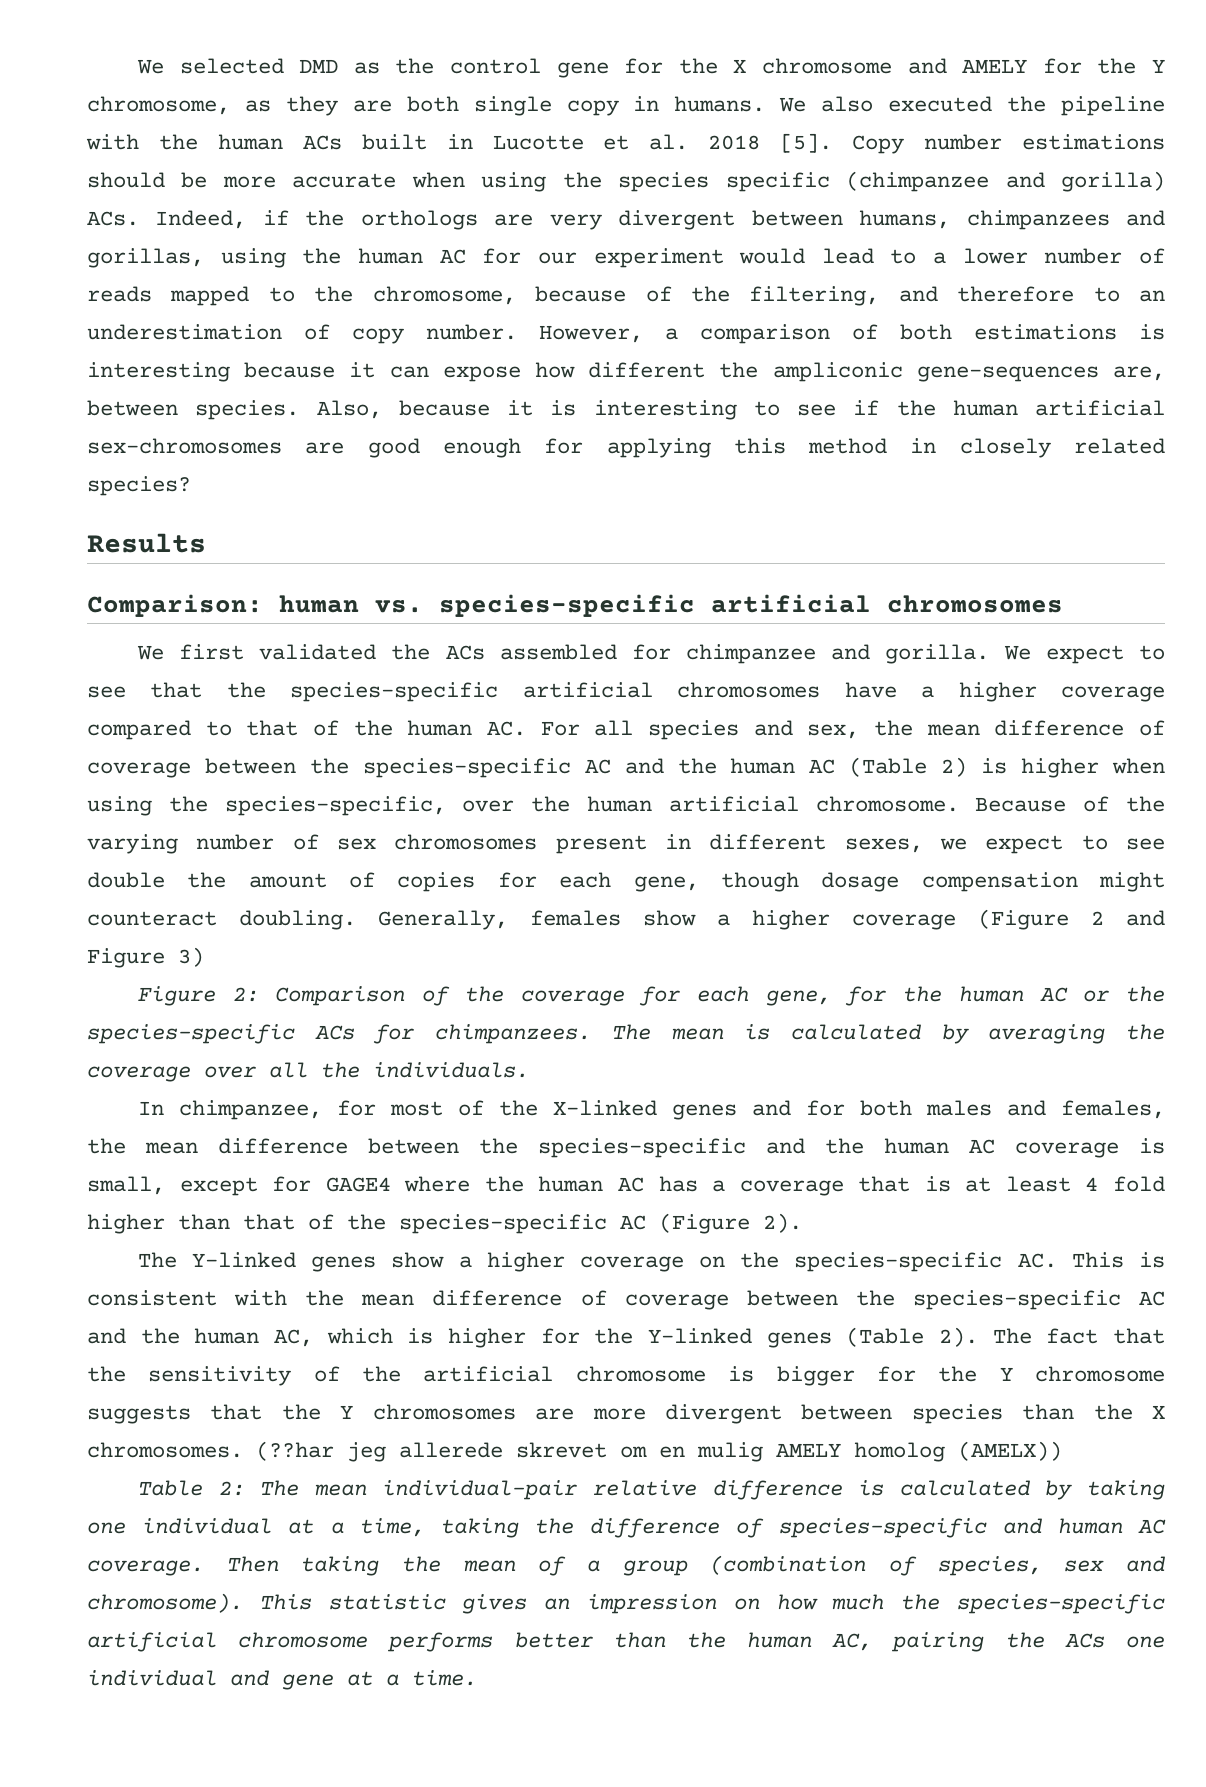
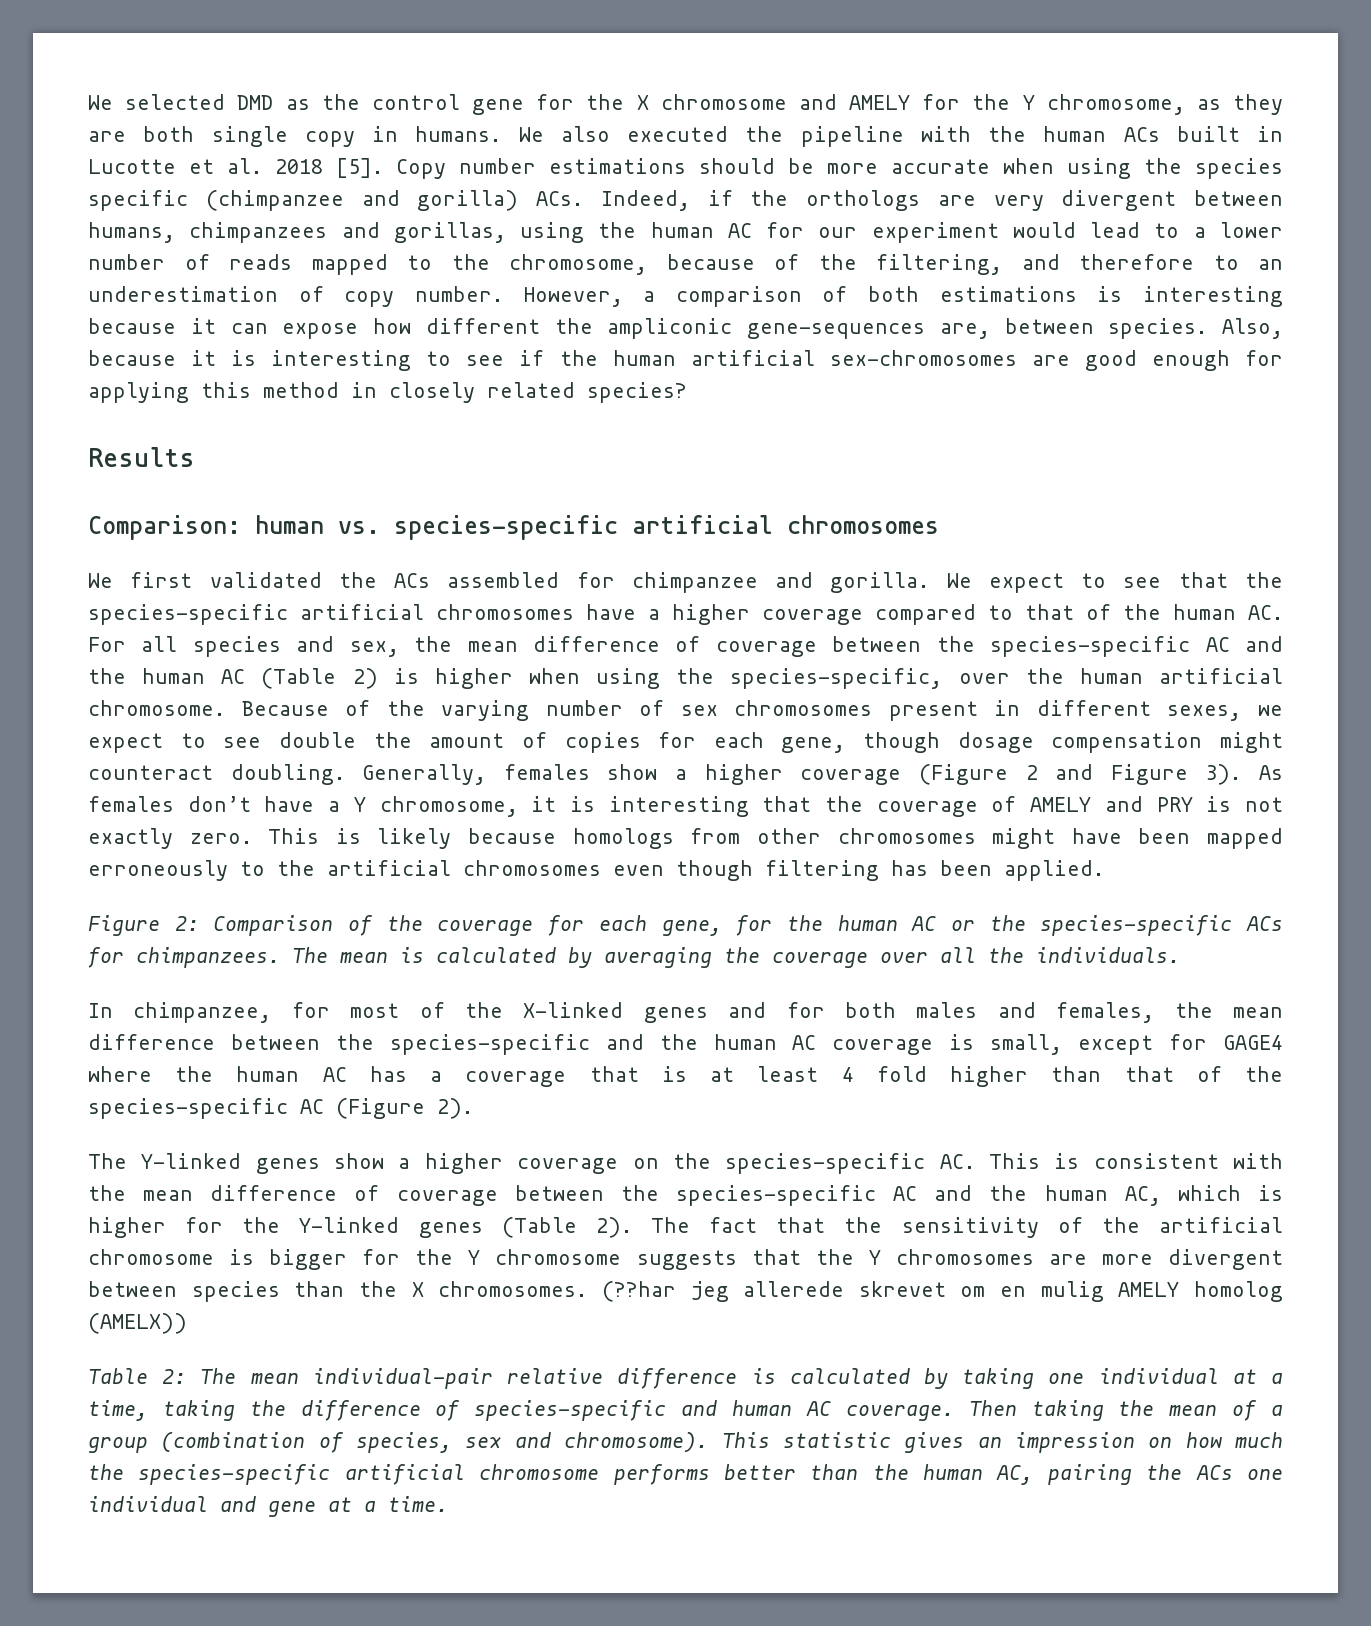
[178,947,204,967] 3) -> [1205,764,1283,785] [88,796,1284,817] [88,828,1283,849] [88,860,1104,881] 3). As females don’t have a Y chromosome, it is interesting that the coverage of AMELY and PRY is not exactly zero. This is likely because homologs from other chromosomes might have been mapped erroneously to the artificial chromosomes even though filtering has been applied.

